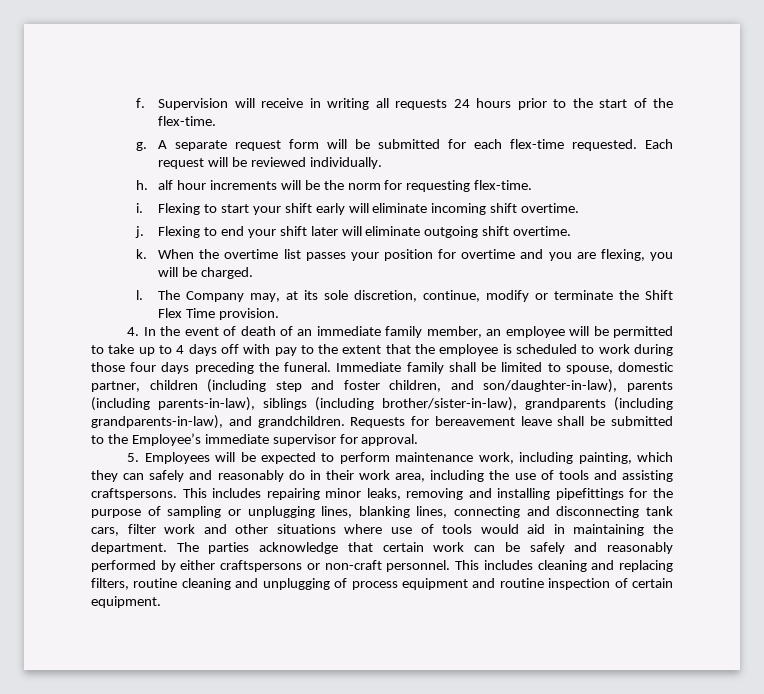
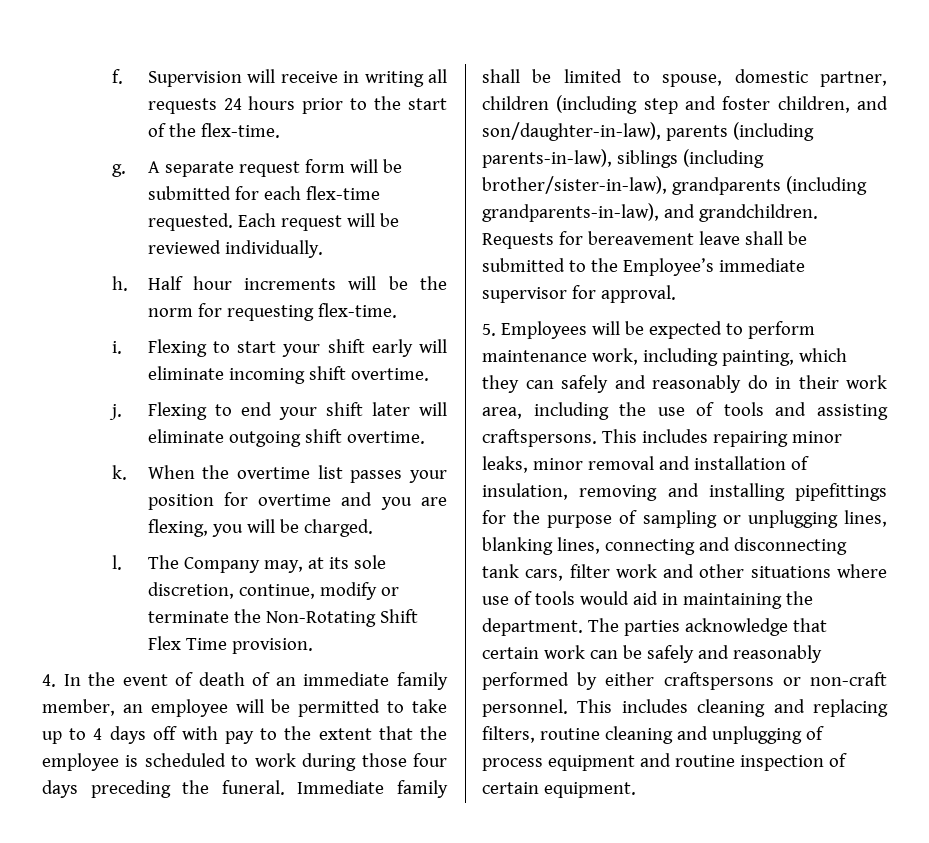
[158,180,174,190] alf -> [147,276,183,290] Half
(640, 295) none -> [265,611,376,627] Non-Rotating
(401, 494) none -> [532,456,809,470] [482,483,568,500] minor removal and installation of insulation,

